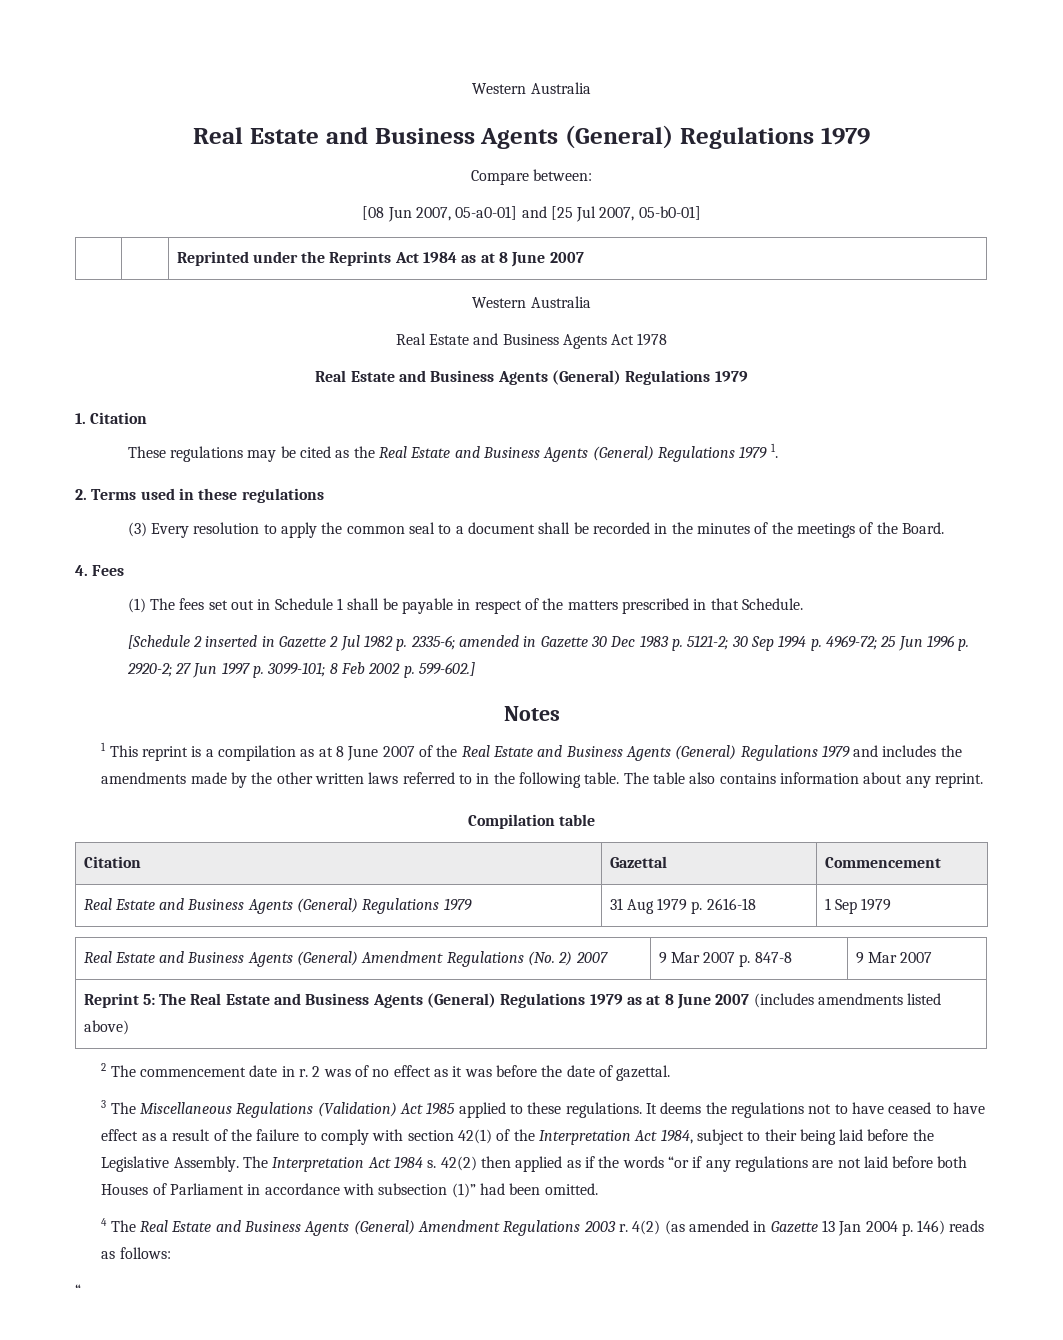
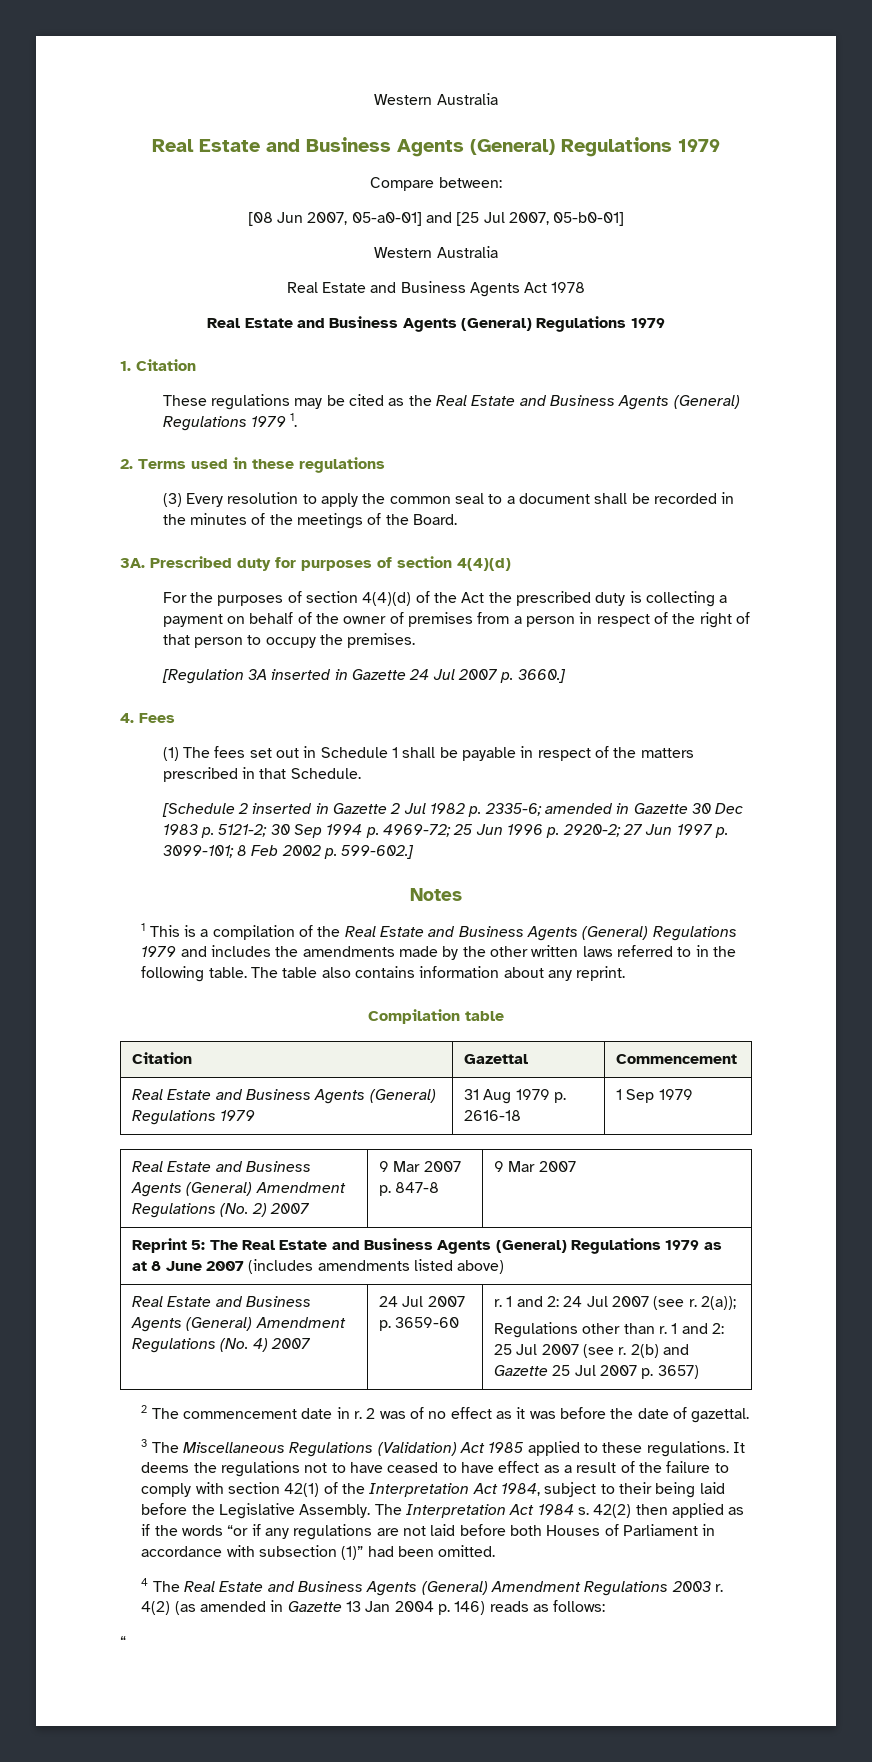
[176,251,584,267] // | | Reprinted under the Reprints Act 1984 as at 8 June 2007 -> (625, 219) none
(944, 528) none -> [120,556,511,571] [162,591,728,607] [162,612,750,628] [162,633,416,648] [161,669,566,684] // 3A. Prescribed duty for purposes of section 4(4)(d) // For the purposes of section 4(4)(d) of the Act the prescribed duty is collecting a payment on behalf of the owner of premises from a person in respect of the right of that person to occupy the premises. // [Regulation 3A inserted in Gazette 24 Jul 2007 p. 3660.]
[142,746,189,761] reprint -> (180, 931) none
[300,746,415,761] as at 8 June 2007 -> (295, 932) none
(129, 1027) none -> [132,1296,312,1307] [131,1317,346,1332] [132,1338,312,1353] [379,1296,465,1307] [379,1317,460,1331] [494,1296,737,1310] [494,1322,725,1338] [494,1344,690,1358] [494,1365,699,1379] // Real Estate and Business Agents (General) Amendment Regulations (No. 4) 2007 | 24 Jul 2007 p. 3659-60 | r. 1 and 2: 24 Jul 2007 (see r. 2(a)); // Regulations other than r. 1 and 2: 25 Jul 2007 (see r. 2(b) and Gazette 25 Jul 2007 p. 3657)

